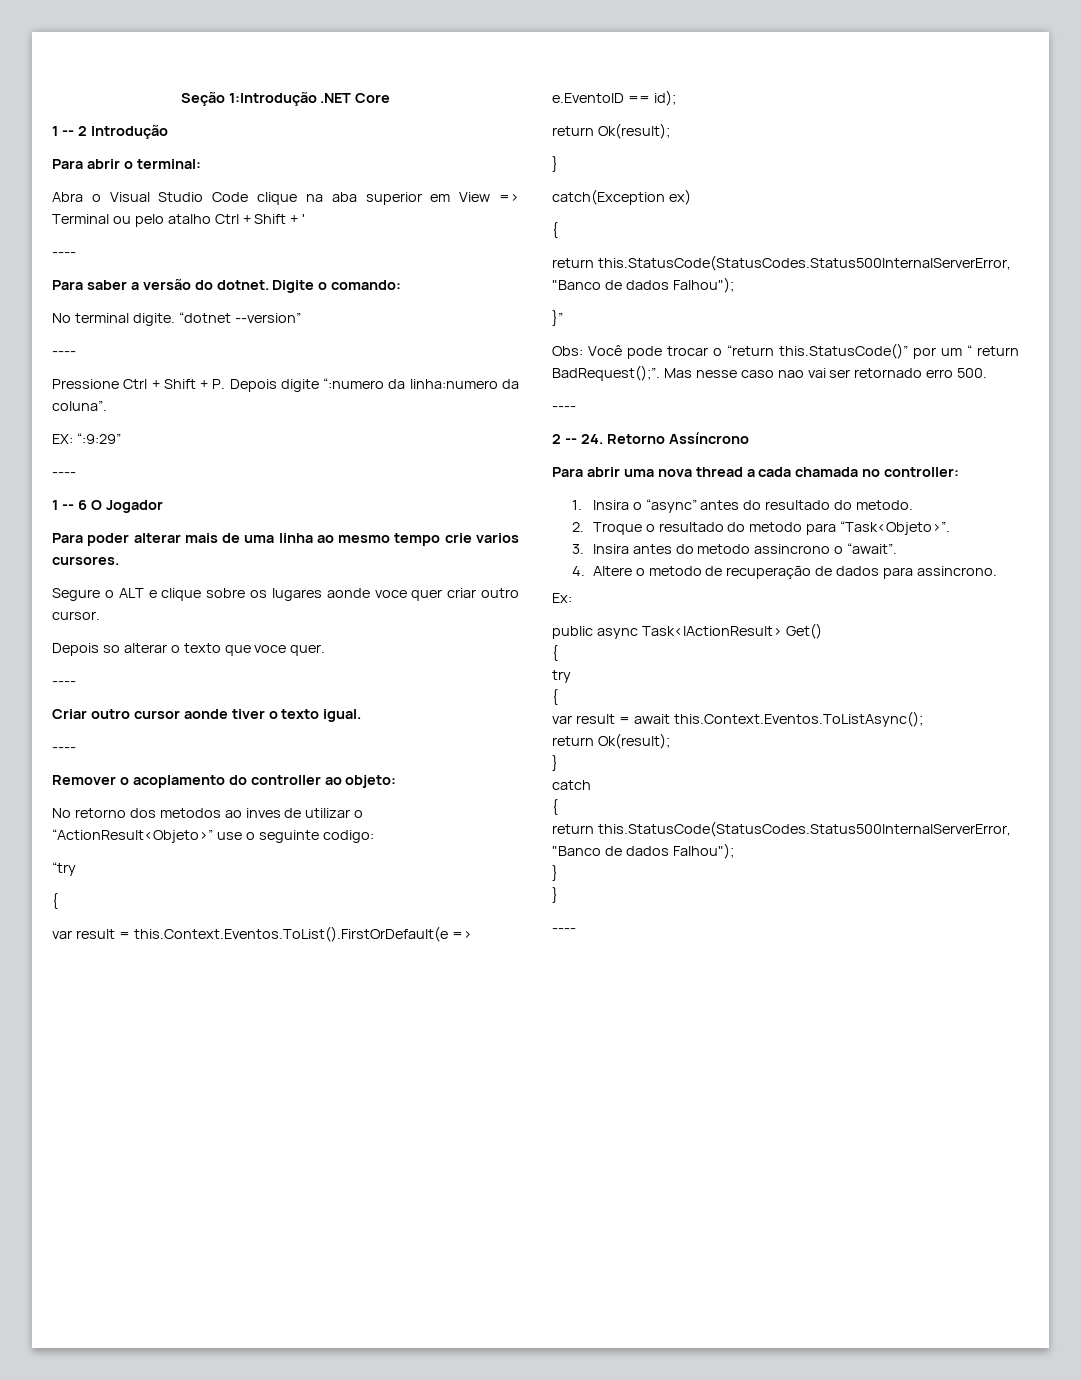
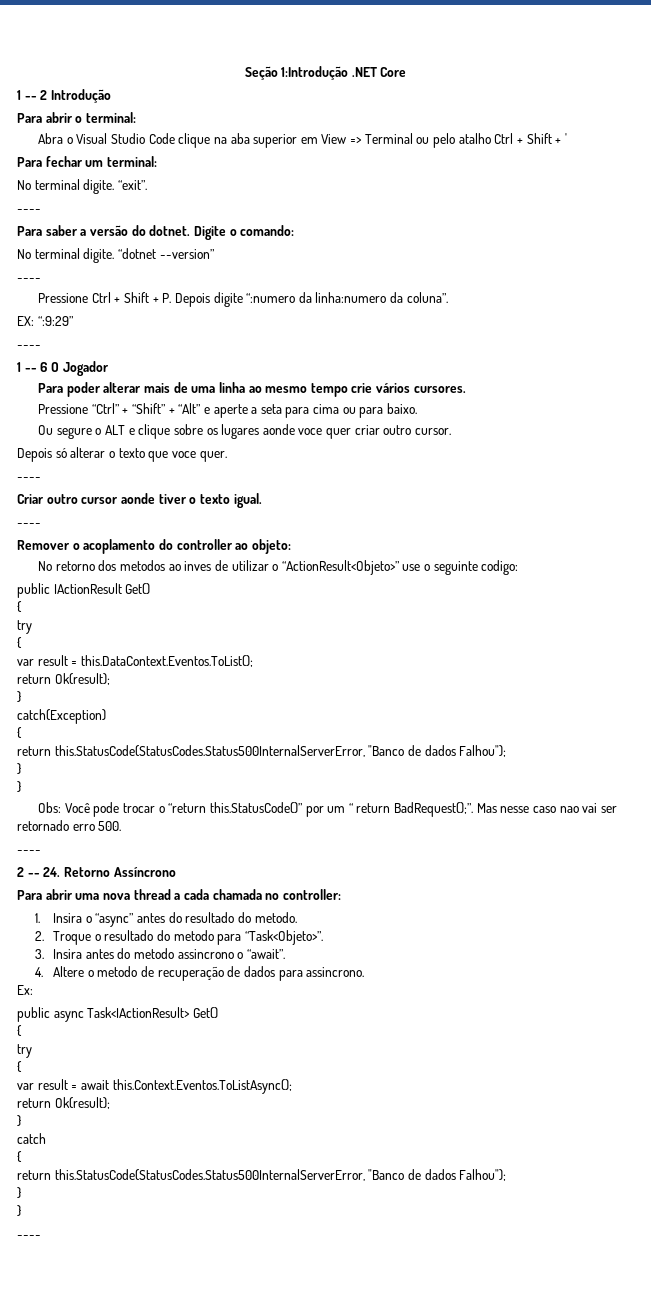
(306, 219) none -> [17,156,157,167] [17,179,147,194] // Para fechar um terminal: // No terminal digite. “exit”.
[475,533,519,543] varios -> [376,383,411,393] vários
[52,588,100,601] Segure -> [38,403,418,418] [38,425,92,439] Pressione “Ctrl” + “Shift” + “Alt” e aperte a seta para cima ou para baixo. // Ou segure
[102,645,120,653] so -> [55,448,67,458] só
[52,862,76,876] [52,893,58,909] [52,926,472,942] [552,90,676,106] [552,123,670,139] [552,156,558,172] [552,189,691,205] [552,222,558,238] [552,255,1011,271] [552,277,734,293] [552,310,563,326] “try // { // var result = this.Context.Eventos.ToList().FirstOrDefault(e => e.EventoID == id); // return Ok(result); // } // catch(Exception ex) // { // return this.StatusCode(StatusCodes.Status500InternalServerError, "Banco de dados Falhou"); // }” -> [17,583,151,598] [17,601,22,612] [17,620,32,634] [17,637,22,648] [17,655,253,667] [17,673,110,685] [17,691,21,702] [17,709,106,724] [17,727,22,738] [17,745,507,757] [17,763,21,774] [17,781,21,792] public IActionResult Get() // { // try // { // var result = this.DataContext.Eventos.ToList(); // return Ok(result); // } // catch(Exception) // { // return this.StatusCode(StatusCodes.Status500InternalServerError, "Banco de dados Falhou"); // } // }

